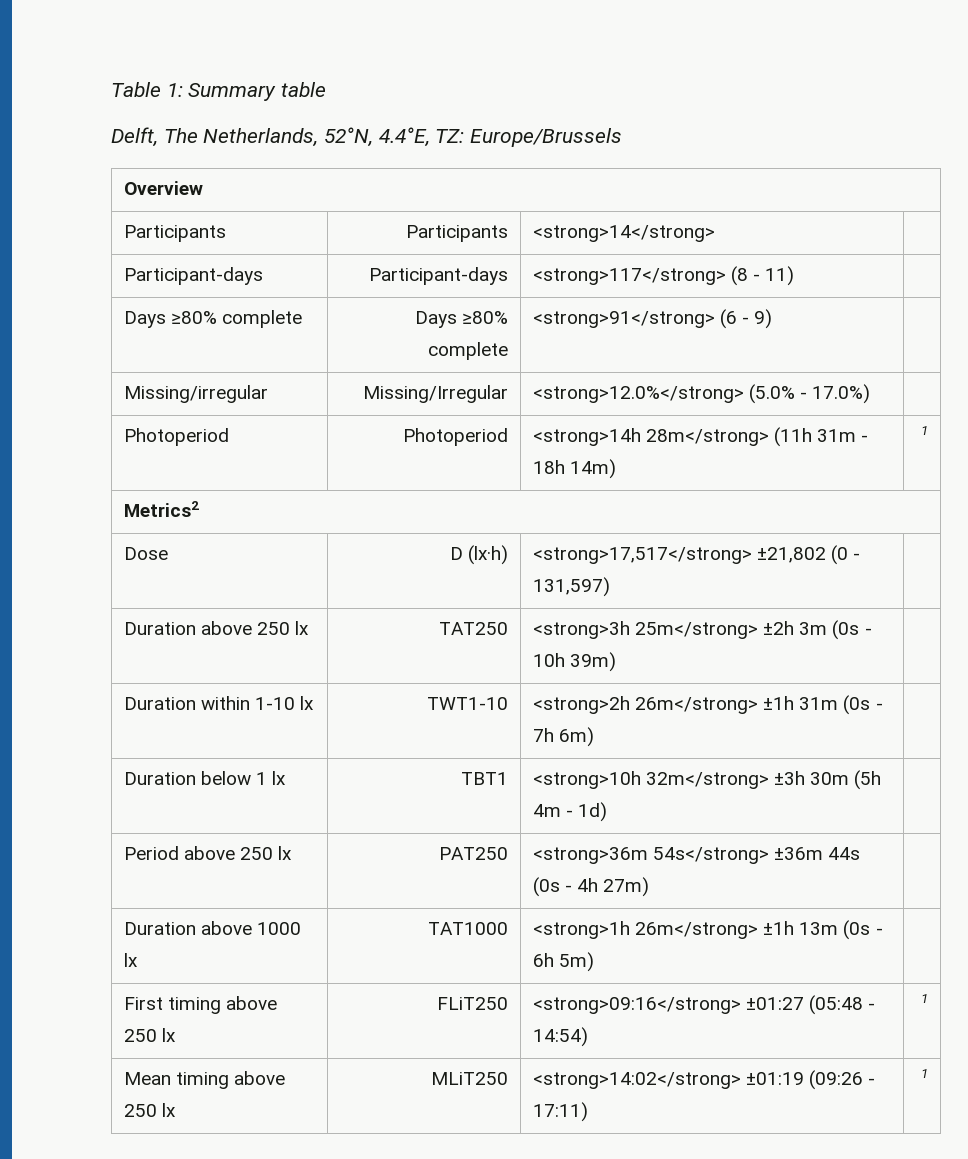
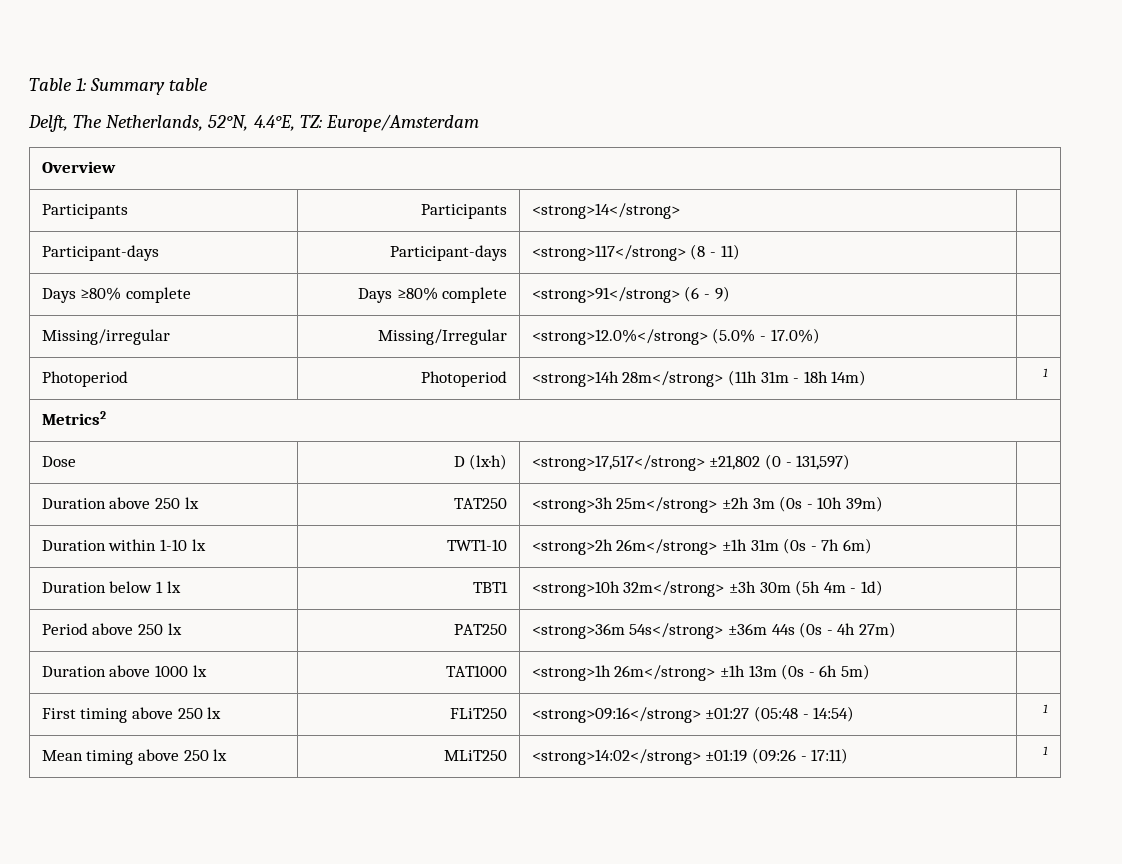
[470,128,623,147] Europe/Brussels -> [325,114,479,132] Europe/Amsterdam

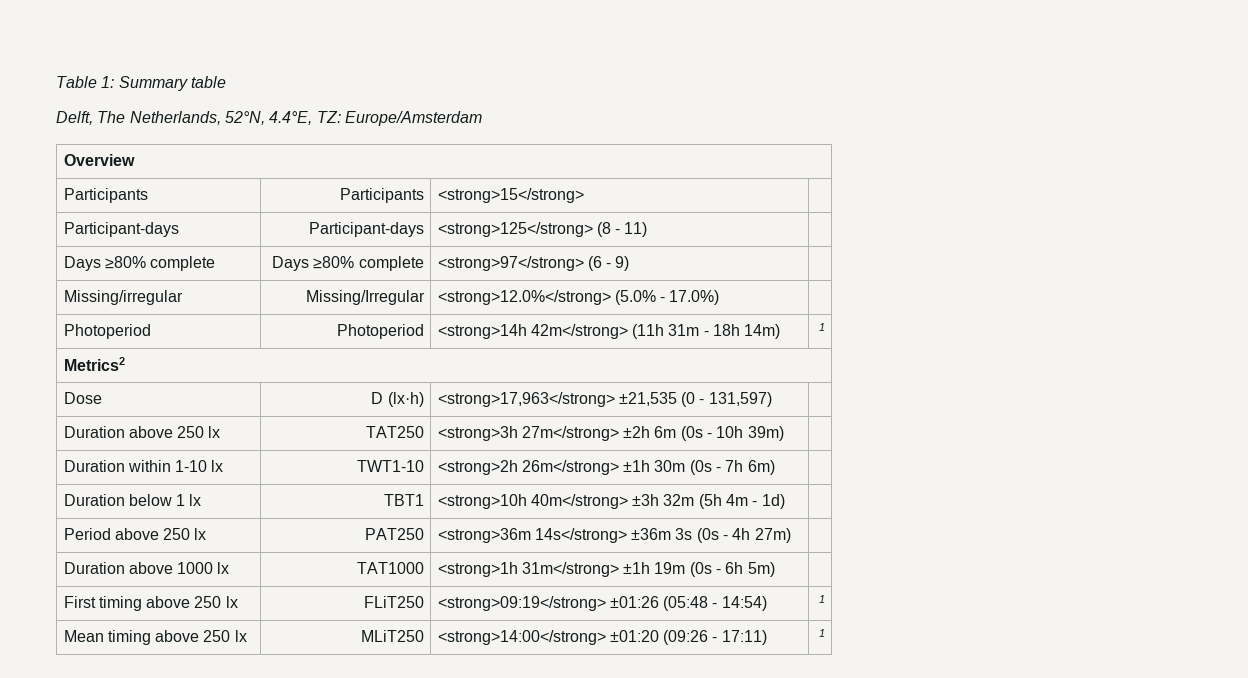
[531,203,680,219] <strong>14</strong> -> [437,188,584,203] <strong>15</strong>
[531,245,686,261] <strong>117</strong> -> [437,222,593,237] <strong>125</strong>
[531,287,680,303] <strong>91</strong> -> [437,256,584,271] <strong>97</strong>
[622,371,724,387] 28m</strong> -> [530,324,628,339] 42m</strong>
[531,455,761,471] <strong>17,517</strong> ±21,802 -> [437,392,677,407] <strong>17,963</strong> ±21,535
[616,497,775,513] 25m</strong> ±2h 3m -> [521,426,677,441] 27m</strong> ±2h 6m
[750,539,779,551] 31m -> [654,460,686,472] 30m
[623,581,791,597] 32m</strong> ±3h 30m -> [530,494,695,509] 40m</strong> ±3h 32m
[629,623,795,639] 54s</strong> ±36m 44s -> [534,528,693,543] 14s</strong> ±36m 3s
[614,665,777,681] 26m</strong> ±1h 13m -> [521,562,686,577] 31m</strong> ±1h 19m
[531,707,750,723] <strong>09:16</strong> ±01:27 -> [437,596,659,611] <strong>09:19</strong> ±01:26
[531,749,748,765] <strong>14:02</strong> ±01:19 -> [437,630,659,645] <strong>14:00</strong> ±01:20

